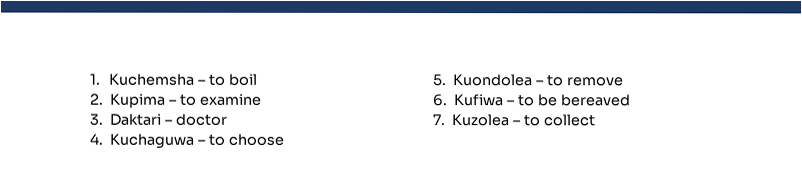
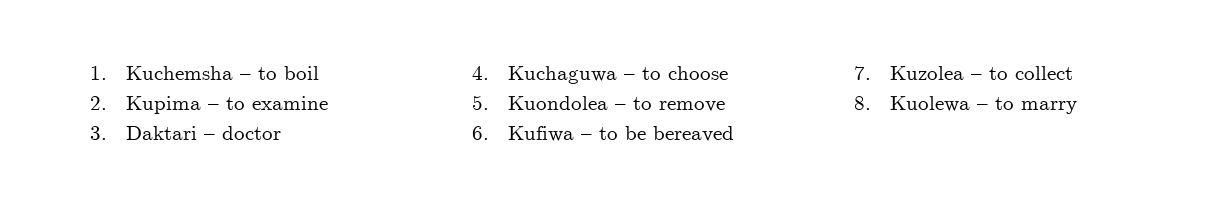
(595, 120) none -> [854,96,1078,114] // 8. Kuolewa – to marry

